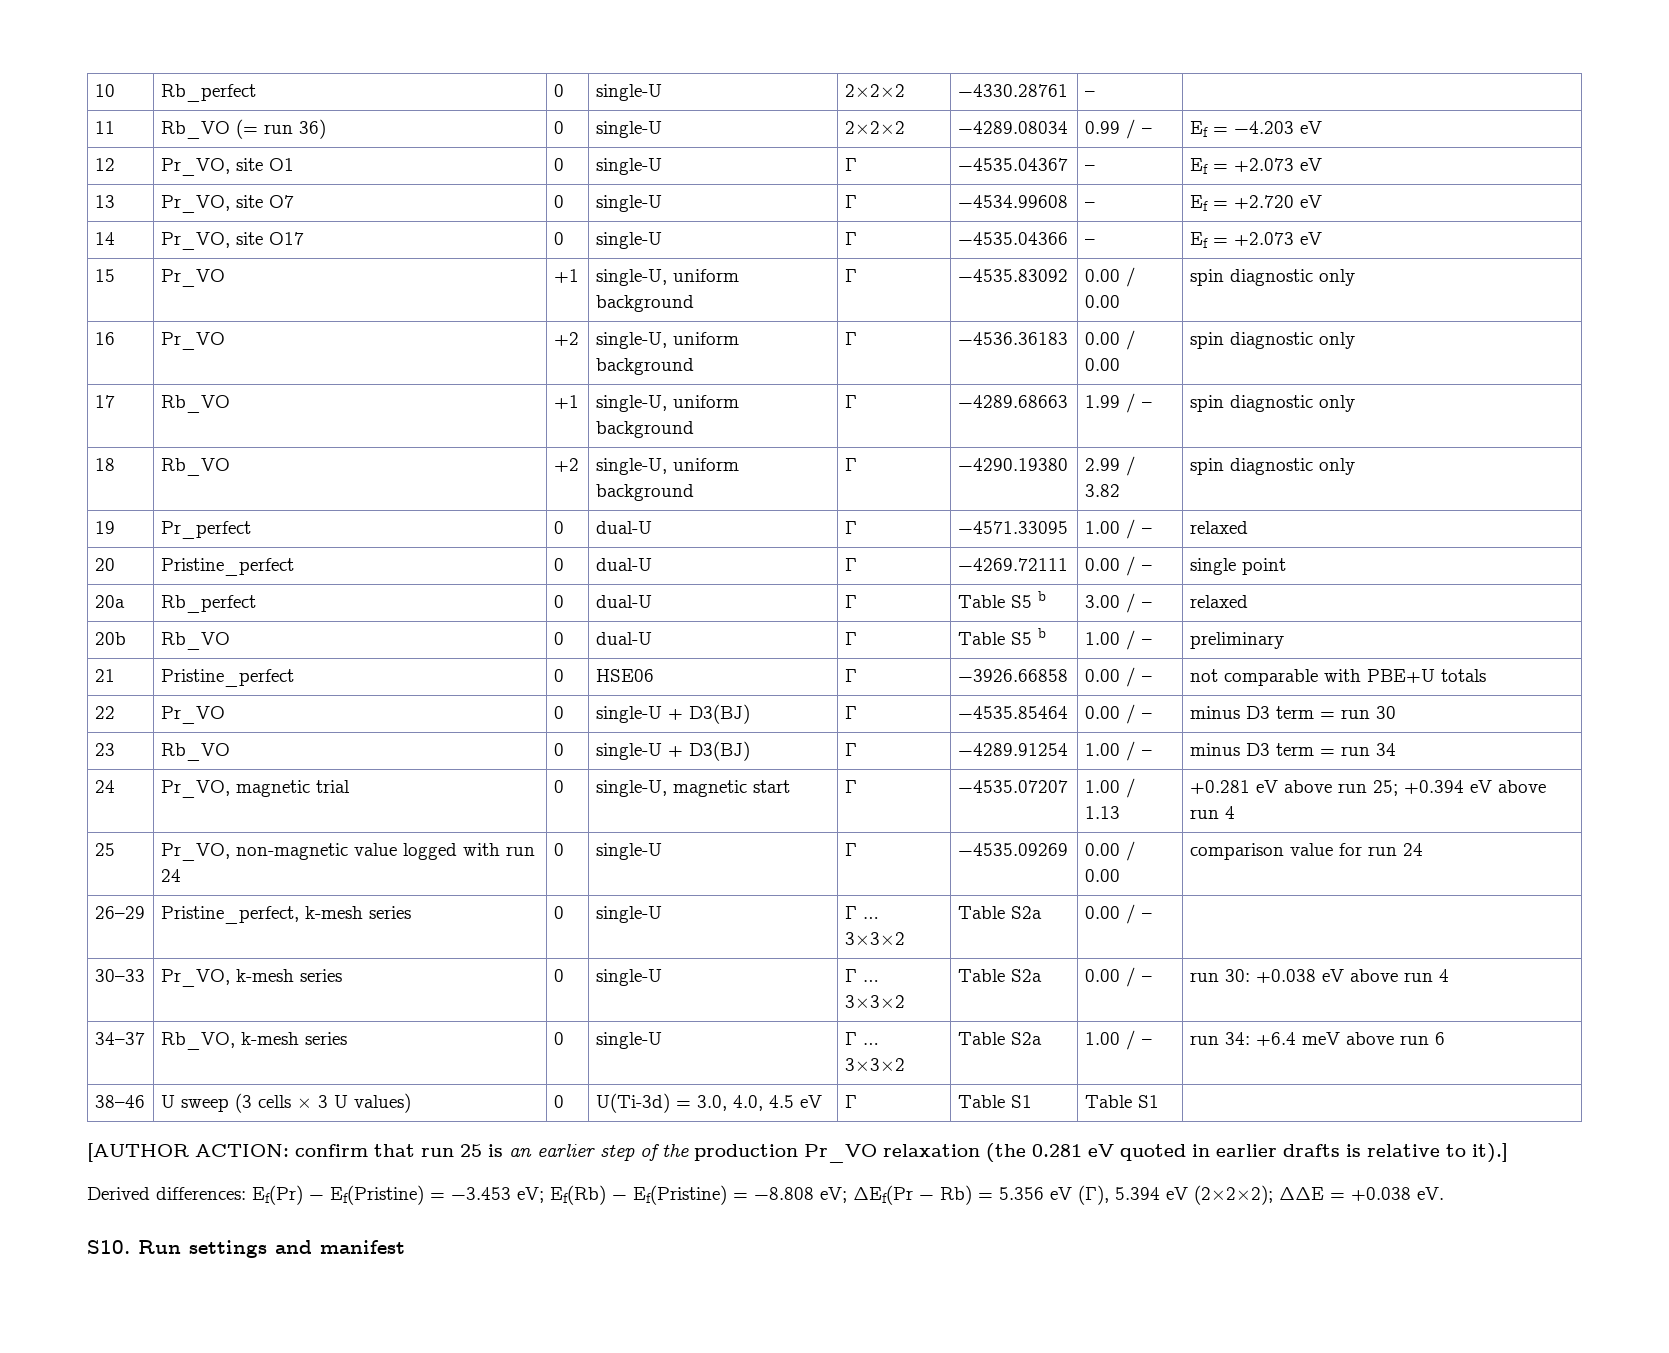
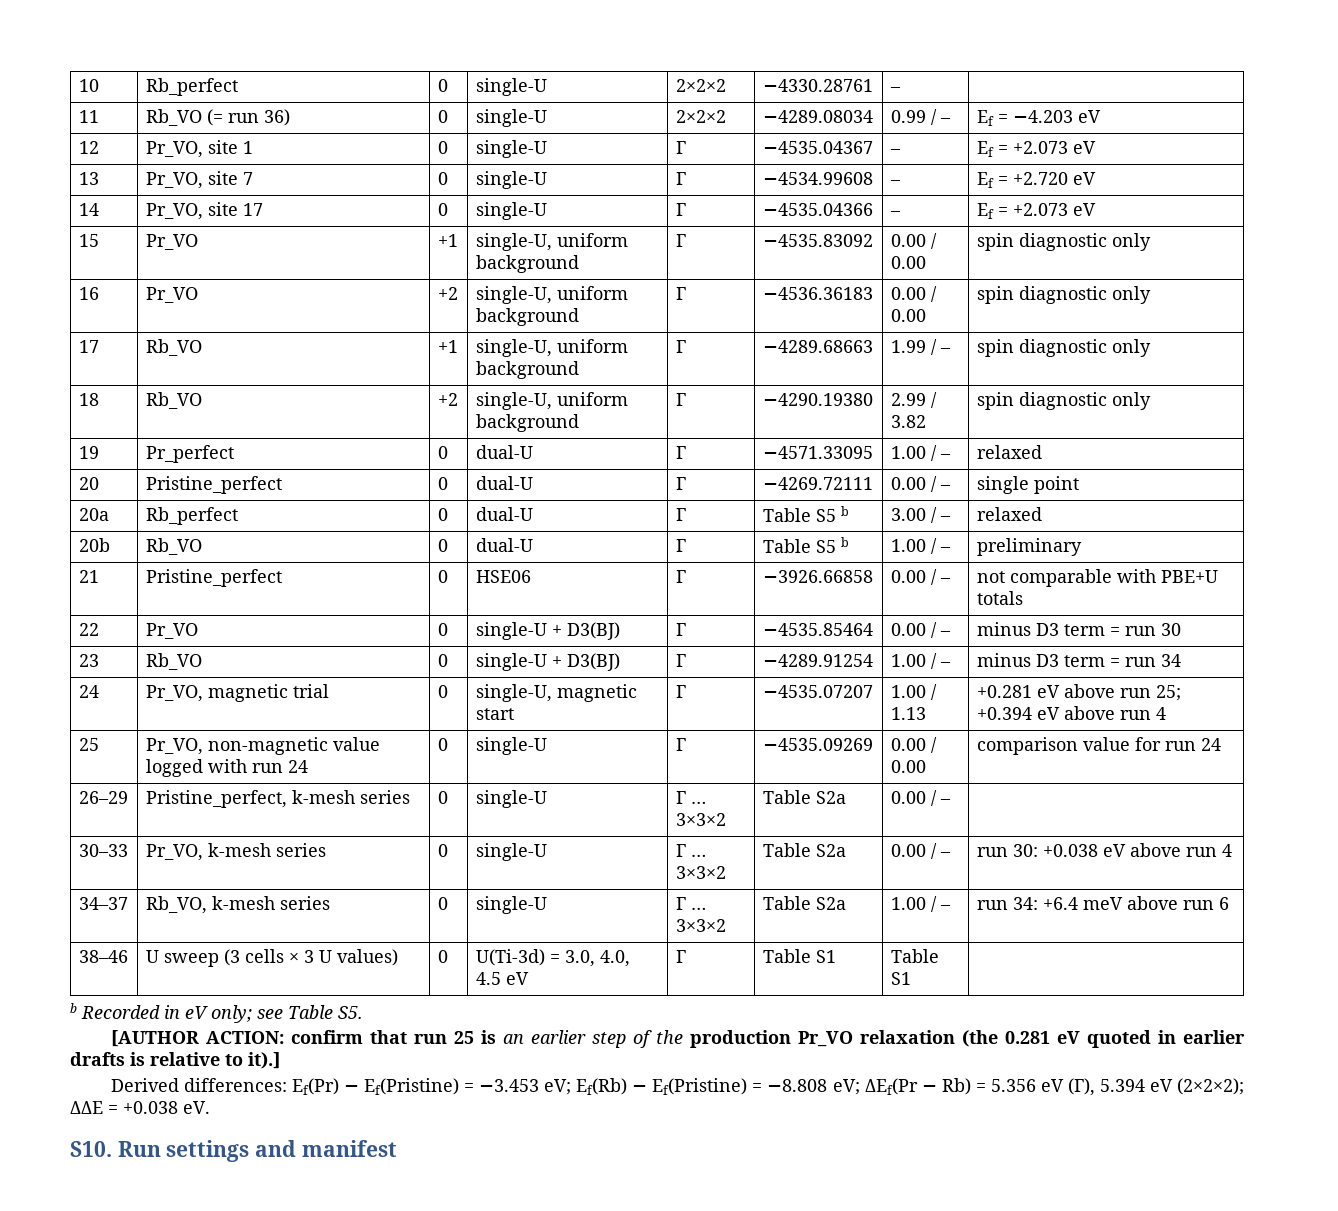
[268,158,294,171] O1 -> [242,141,253,154] 1
[268,195,294,208] O7 -> [242,172,253,185] 7
[268,232,304,245] O17 -> [242,203,263,216] 17
(1159, 1101) none -> [70,1003,363,1023] // b Recorded in eV only; see Table S5.

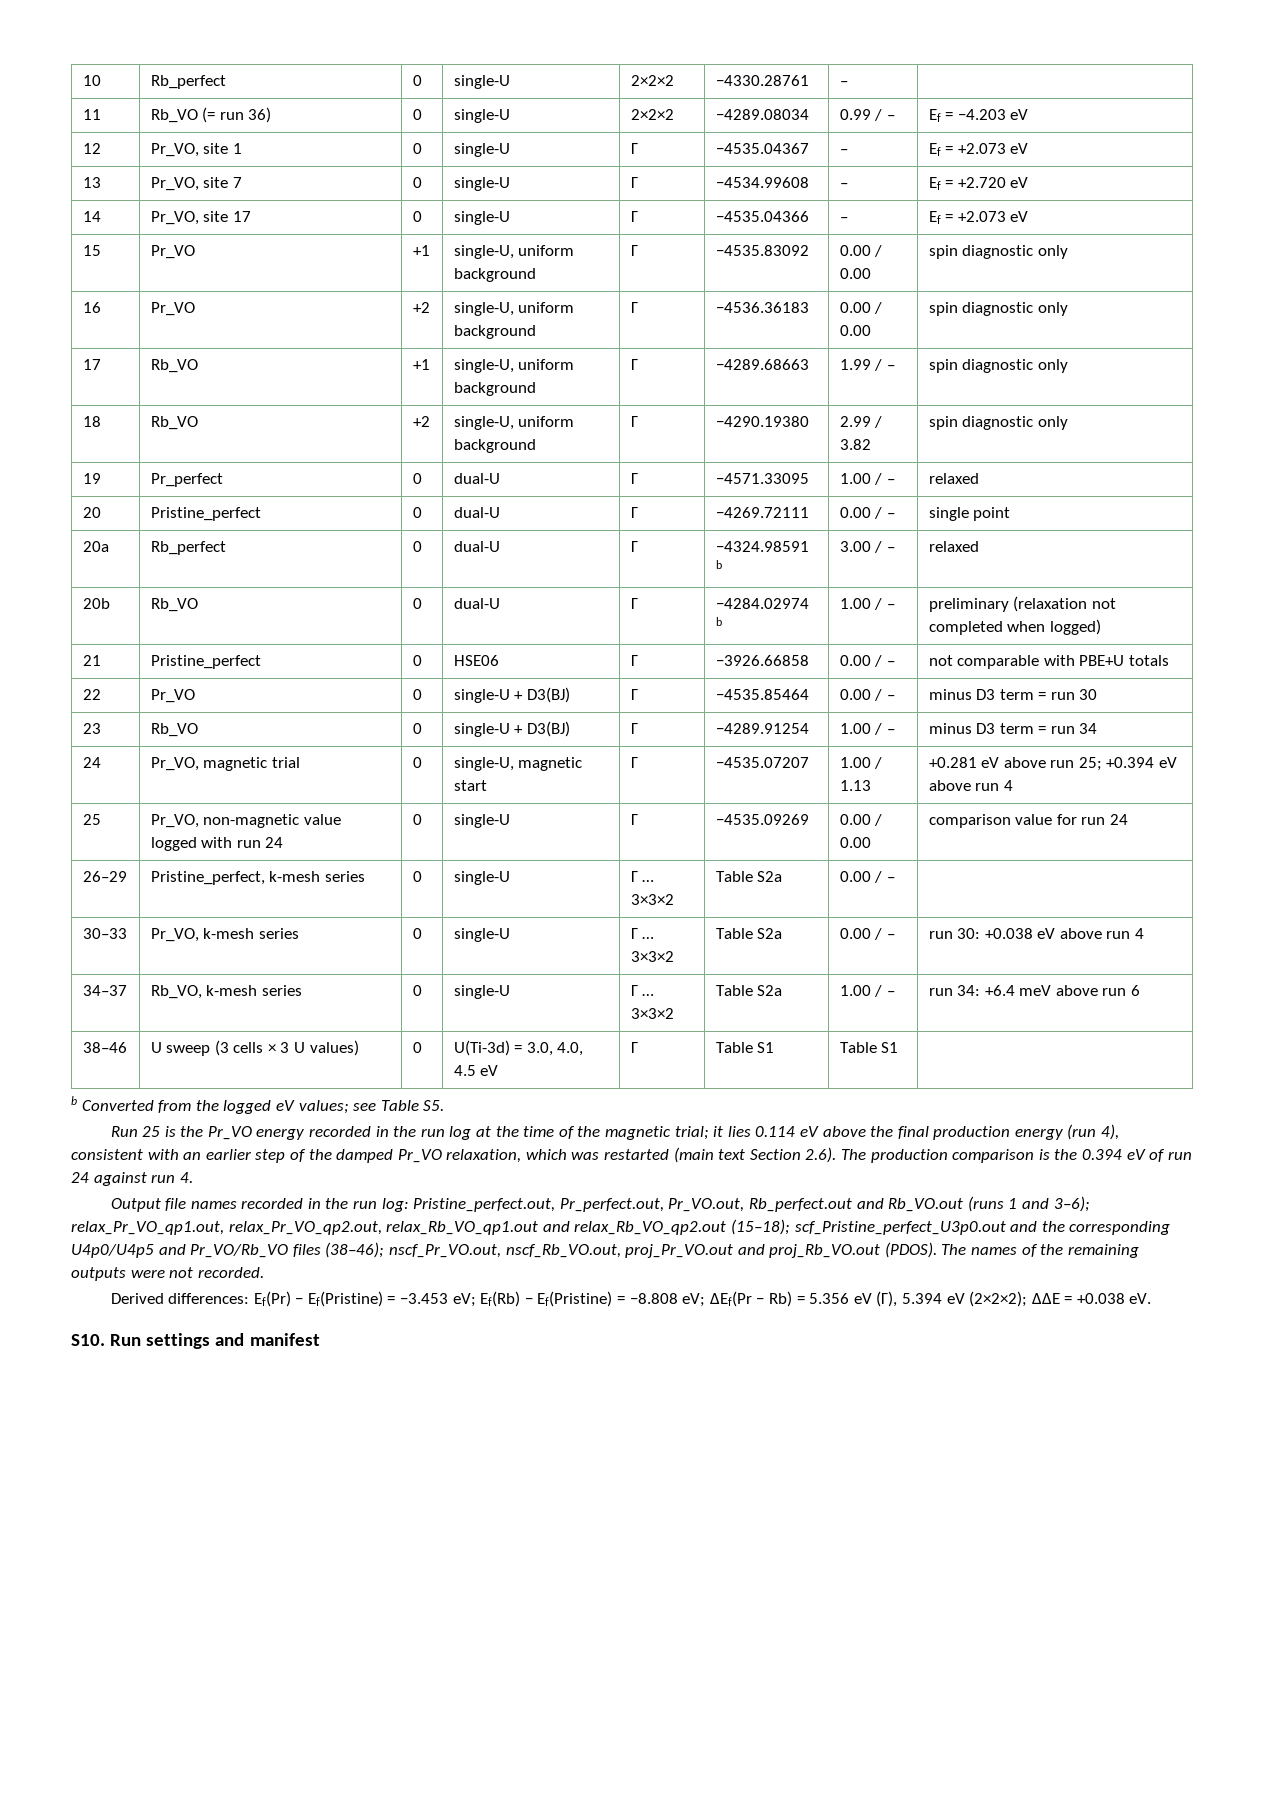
[762,508,836,522] Table S5 -> [715,541,809,552] −4324.98591
[762,539,836,553] Table S5 -> [715,598,809,609] −4284.02974
(1082, 547) none -> [1013,596,1116,612] [928,619,1101,635] (relaxation not completed when logged)
[81,1005,363,1023] [110,1030,496,1047] Recorded in eV only; see Table S5. // [AUTHOR ACTION: confirm that run 25 is -> [81,1100,445,1114] [110,1124,1120,1140] [71,1149,179,1160] Converted from the logged eV values; see Table S5. // Run 25 is the Pr_VO energy recorded in the run log at the time of the magnetic trial; it lies 0.114 eV above the final production energy (run 4), consistent with
[689,1030,1245,1048] [70,1052,280,1069] production Pr_VO relaxation (the 0.281 eV quoted in earlier drafts is relative to it).] -> [336,1147,1192,1163] [71,1172,193,1186] [110,1196,1090,1212] [71,1219,1171,1235] [71,1242,1139,1258] [71,1267,264,1281] damped Pr_VO relaxation, which was restarted (main text Section 2.6). The production comparison is the 0.394 eV of run 24 against run 4. // Output file names recorded in the run log: Pristine_perfect.out, Pr_perfect.out, Pr_VO.out, Rb_perfect.out and Rb_VO.out (runs 1 and 3–6); relax_Pr_VO_qp1.out, relax_Pr_VO_qp2.out, relax_Rb_VO_qp1.out and relax_Rb_VO_qp2.out (15–18); scf_Pristine_perfect_U3p0.out and the corresponding U4p0/U4p5 and Pr_VO/Rb_VO files (38–46); nscf_Pr_VO.out, nscf_Rb_VO.out, proj_Pr_VO.out and proj_Rb_VO.out (PDOS). The names of the remaining outputs were not recorded.

